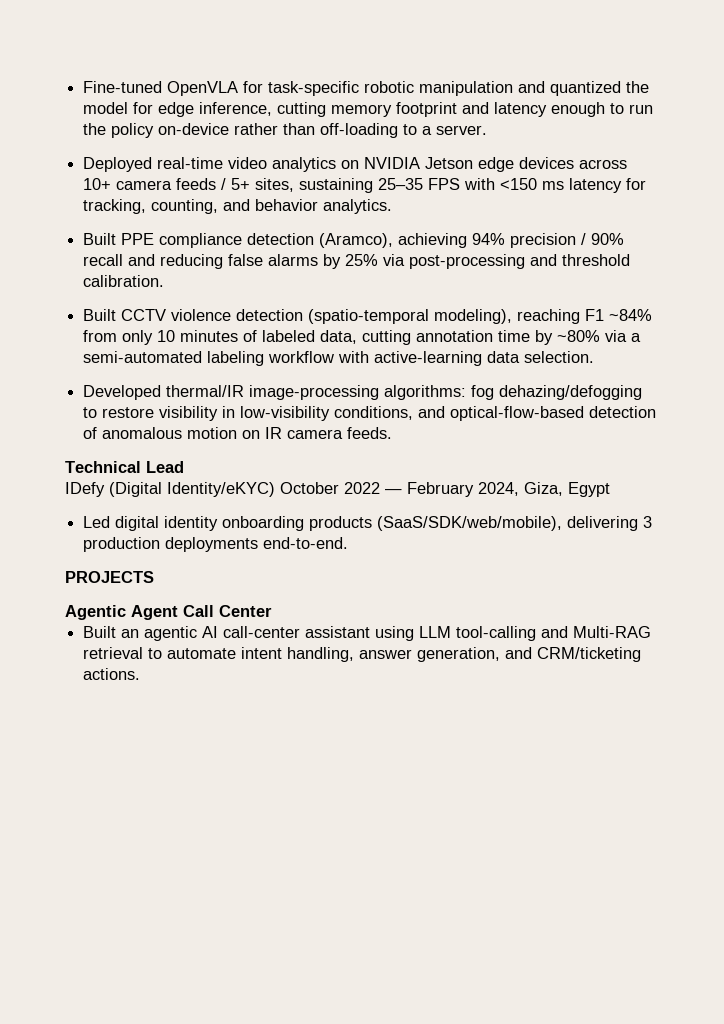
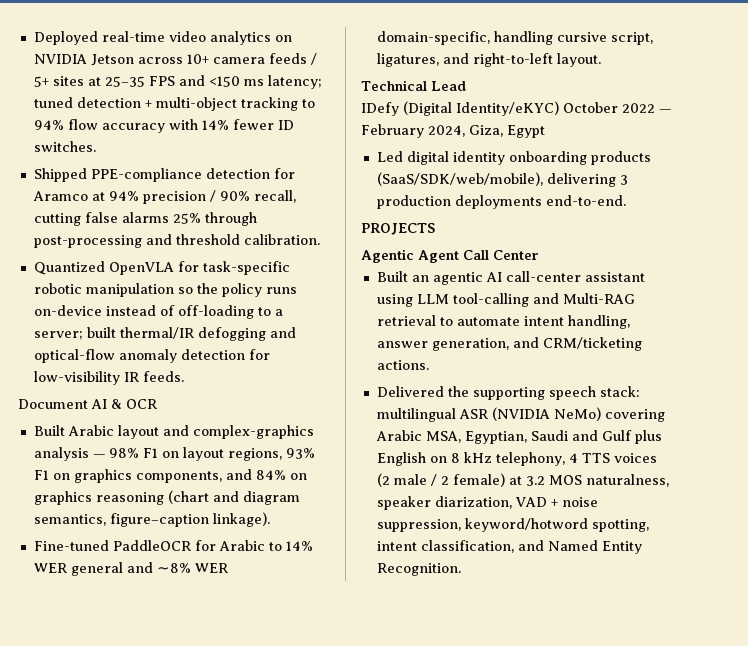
[83,81,650,96] [83,102,654,117] [83,123,488,138] Fine-tuned OpenVLA for task-specific robotic manipulation and quantized the model for edge inference, cutting memory footprint and latency enough to run the policy on-device rather than off-loading to a server. // -> (33, 38) none
[478,157,575,172] edge devices -> (134, 60) none
[255,178,374,193] sites, sustaining -> [52,76,101,86] sites at
[464,178,496,190] with -> [178,75,205,86] and
[569,178,647,193] [83,199,393,214] [83,233,625,248] [83,254,631,269] [83,275,165,287] [83,309,653,324] [83,330,642,345] [83,351,595,366] [83,385,643,400] [83,406,657,421] [83,427,393,439] latency for tracking, counting, and behavior analytics. // Built PPE compliance detection (Aramco), achieving 94% precision / 90% recall and reducing false alarms by 25% via post-processing and threshold calibration. // Built CCTV violence detection (spatio-temporal modeling), reaching F1 ~84% from only 10 minutes of labeled data, cutting annotation time by ~80% via a semi-automated labeling workflow with active-learning data selection. // Developed thermal/IR image-processing algorithms: fog dehazing/defogging to restore visibility in low-visibility conditions, and optical-flow-based detection of anomalous motion on IR camera feeds. -> [267,75,322,89] [33,97,315,111] [33,119,294,133] [33,141,96,152] [33,168,295,182] [32,190,296,204] [33,212,257,226] [33,234,320,248] [33,261,290,275] [33,283,297,297] [33,305,283,319] [33,327,296,341] [33,349,270,363] [33,371,184,385] [18,399,157,409] [33,425,314,439] [33,447,315,461] [33,469,307,483] [33,490,300,505] [33,512,270,527] [33,540,313,551] [33,562,228,576] [376,31,653,45] [376,53,601,67] latency; tuned detection + multi-object tracking to 94% flow accuracy with 14% fewer ID switches. // Shipped PPE-compliance detection for Aramco at 94% precision / 90% recall, cutting false alarms 25% through post-processing and threshold calibration. // Quantized OpenVLA for task-specific robotic manipulation so the policy runs on-device instead of off-loading to a server; built thermal/IR defogging and optical-flow anomaly detection for low-visibility IR feeds. // Document AI & OCR // Built Arabic layout and complex-graphics analysis — 98% F1 on layout regions, 93% F1 on graphics components, and 84% on graphics reasoning (chart and diagram semantics, figure–caption linkage). // Fine-tuned PaddleOCR for Arabic to 14% WER general and ∼8% WER domain-specific, handling cursive script, ligatures, and right-to-left layout.
(141, 674) none -> [376,386,640,400] [376,407,665,422] [375,430,662,444] [376,452,657,466] [376,473,669,487] [376,496,598,510] [376,518,649,532] [376,540,642,554] [376,563,461,576] // Delivered the supporting speech stack: multilingual ASR (NVIDIA NeMo) covering Arabic MSA, Egyptian, Saudi and Gulf plus English on 8 kHz telephony, 4 TTS voices (2 male / 2 female) at 3.2 MOS naturalness, speaker diarization, VAD + noise suppression, keyword/hotword spotting, intent classification, and Named Entity Recognition.

